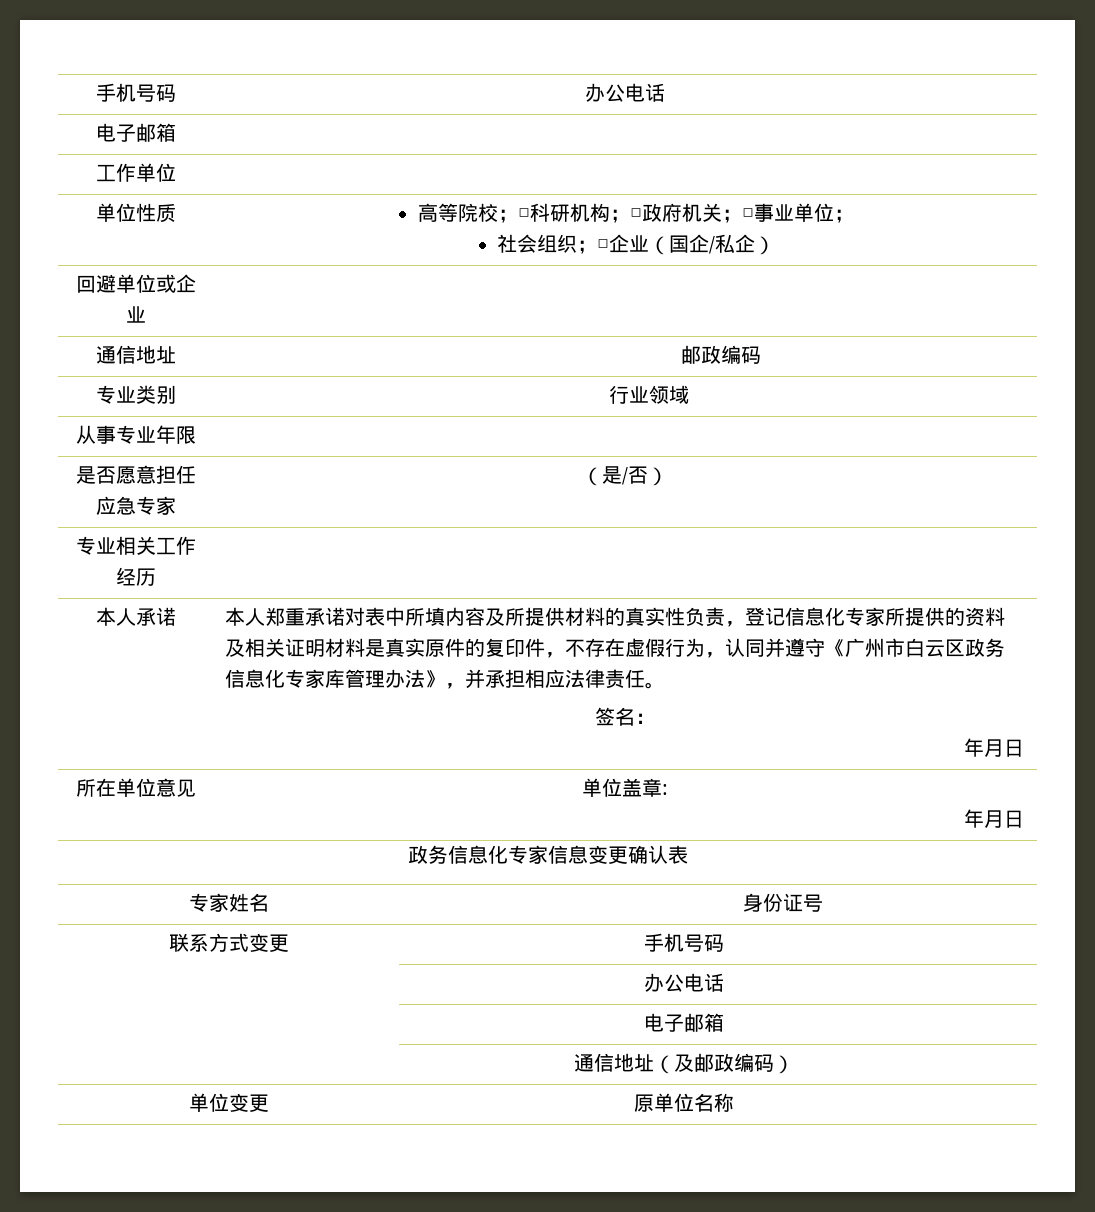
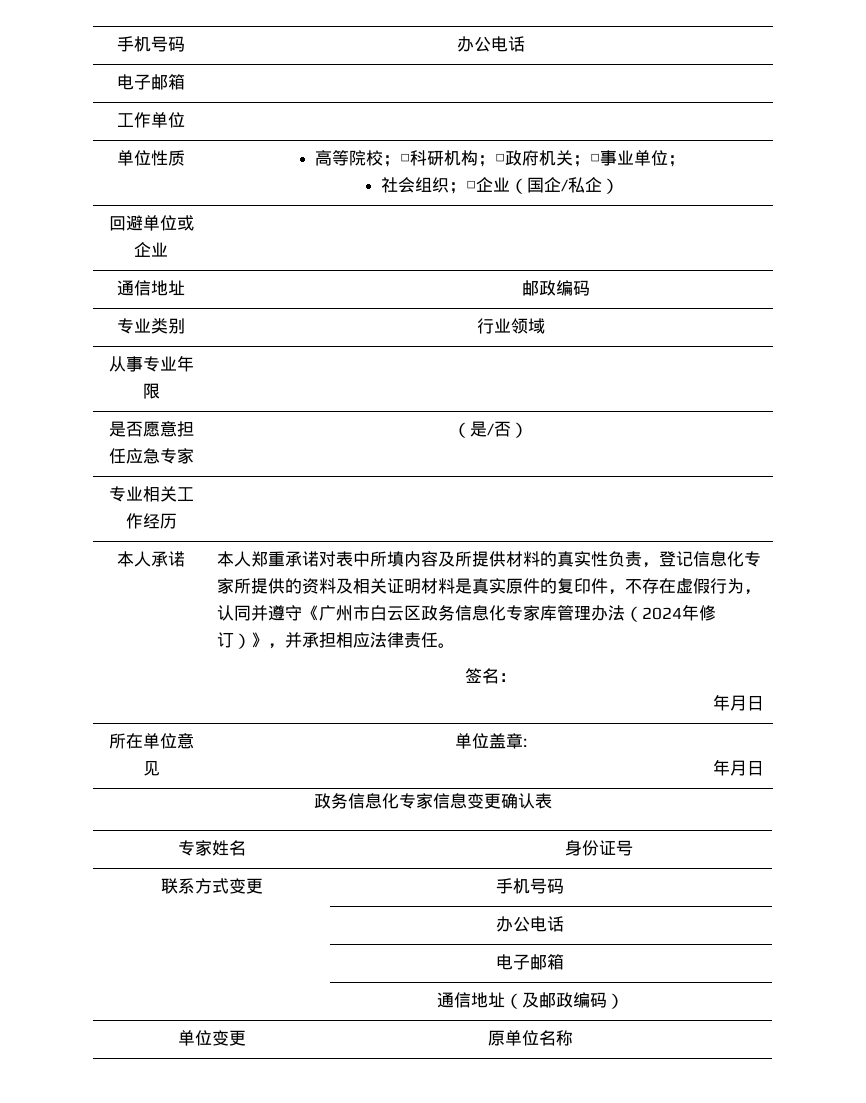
(426, 678) none -> [625,604,717,622] [217,632,252,649] （2024年修订）

